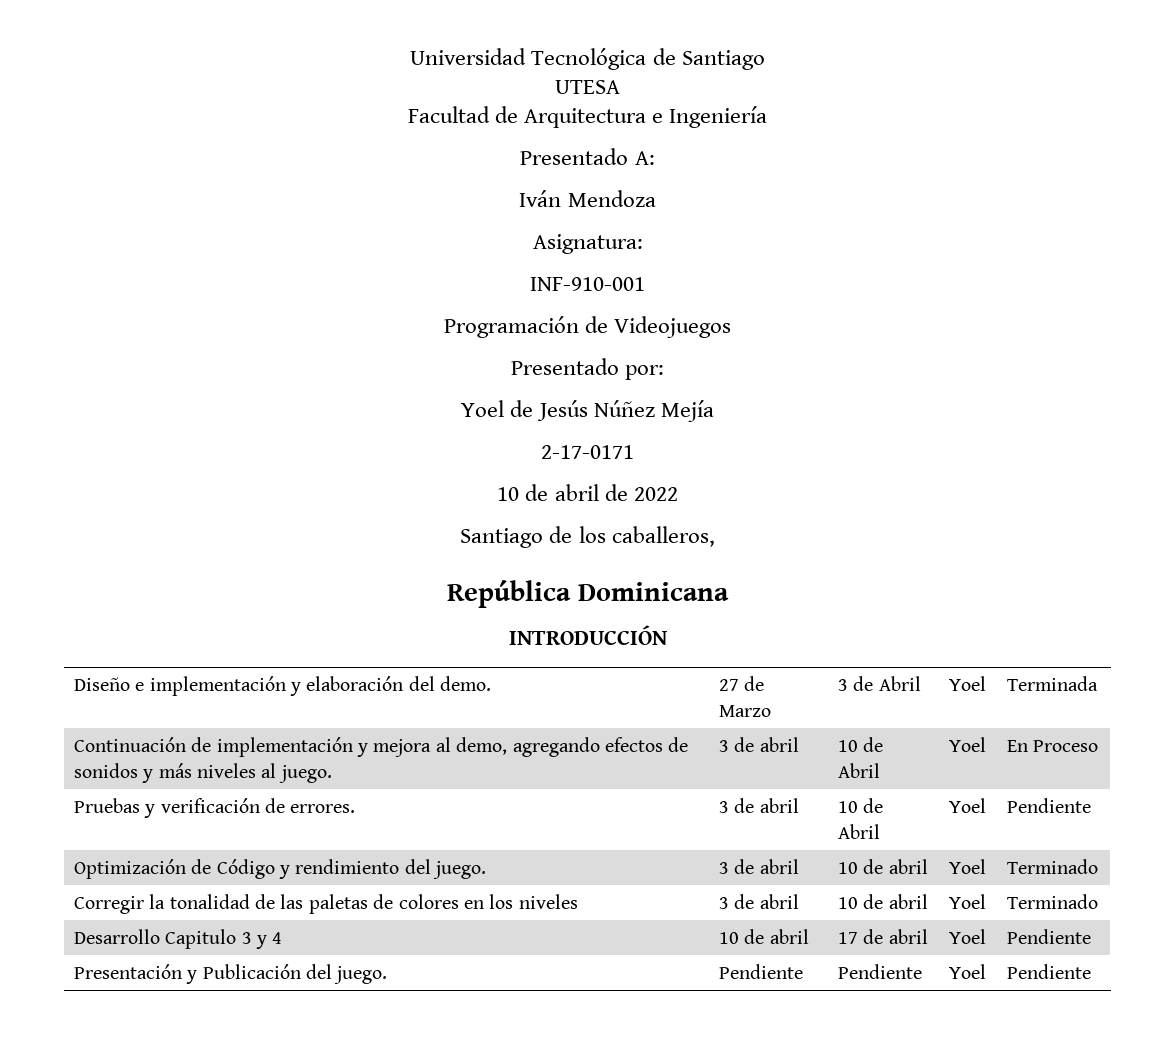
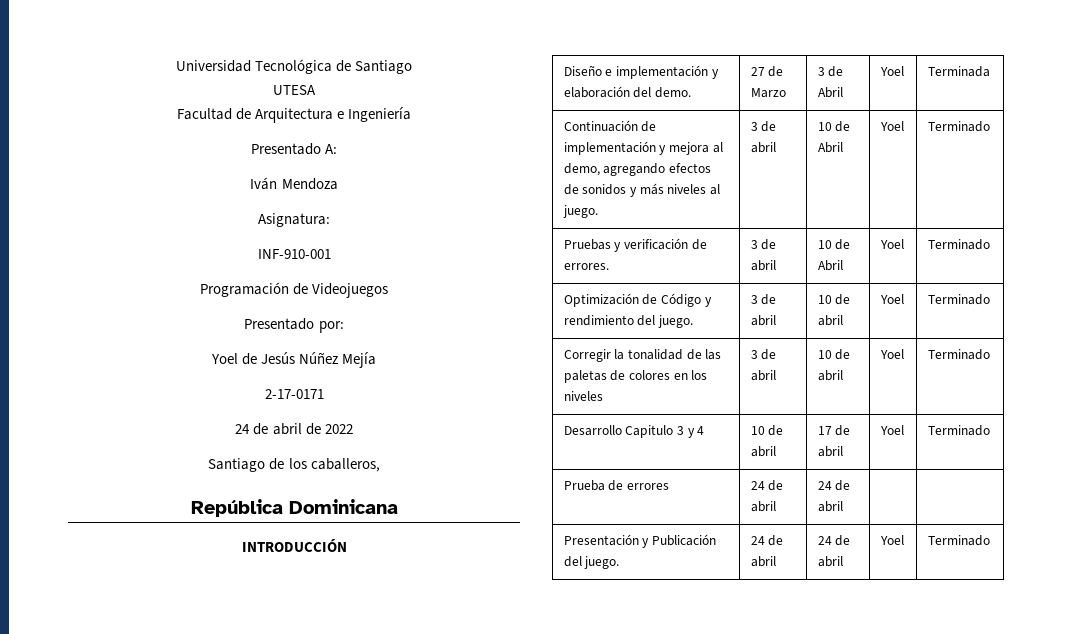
[497,487,520,501] 10 -> [235,424,251,434] 24
[1006,740,1099,752] En Proceso -> [927,121,990,132] Terminado
[1006,798,1091,813] Pendiente -> [927,239,990,250] Terminado
[1006,929,1091,944] Pendiente -> [927,425,990,436] [563,480,669,491] [750,480,784,491] [750,501,776,512] [817,480,851,491] [817,501,843,512] Terminado // Prueba de errores | 24 de abril | 24 de abril | |
[718,964,803,979] [837,964,922,979] [948,964,986,979] [1006,964,1091,979] Pendiente | Pendiente | Yoel | Pendiente -> [750,535,784,546] [750,556,776,567] [817,535,851,546] [817,556,843,567] [879,535,904,545] [927,535,990,546] 24 de abril | 24 de abril | Yoel | Terminado

